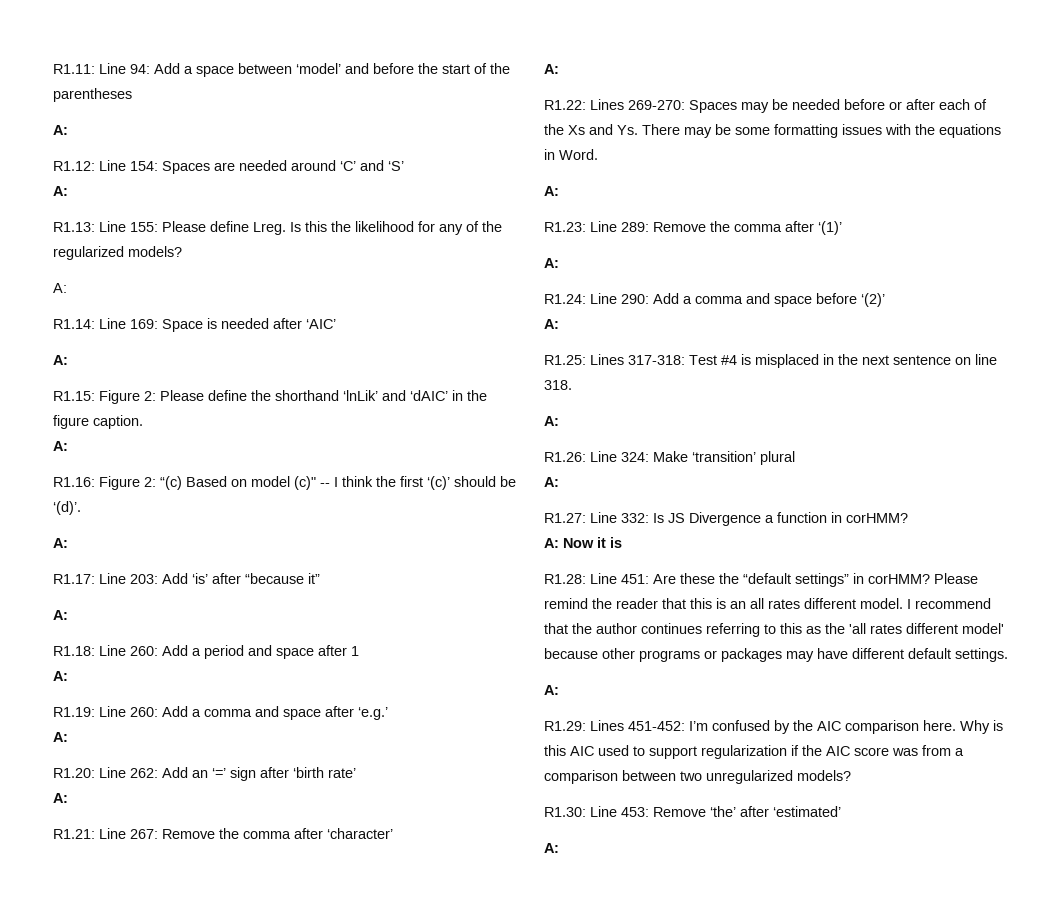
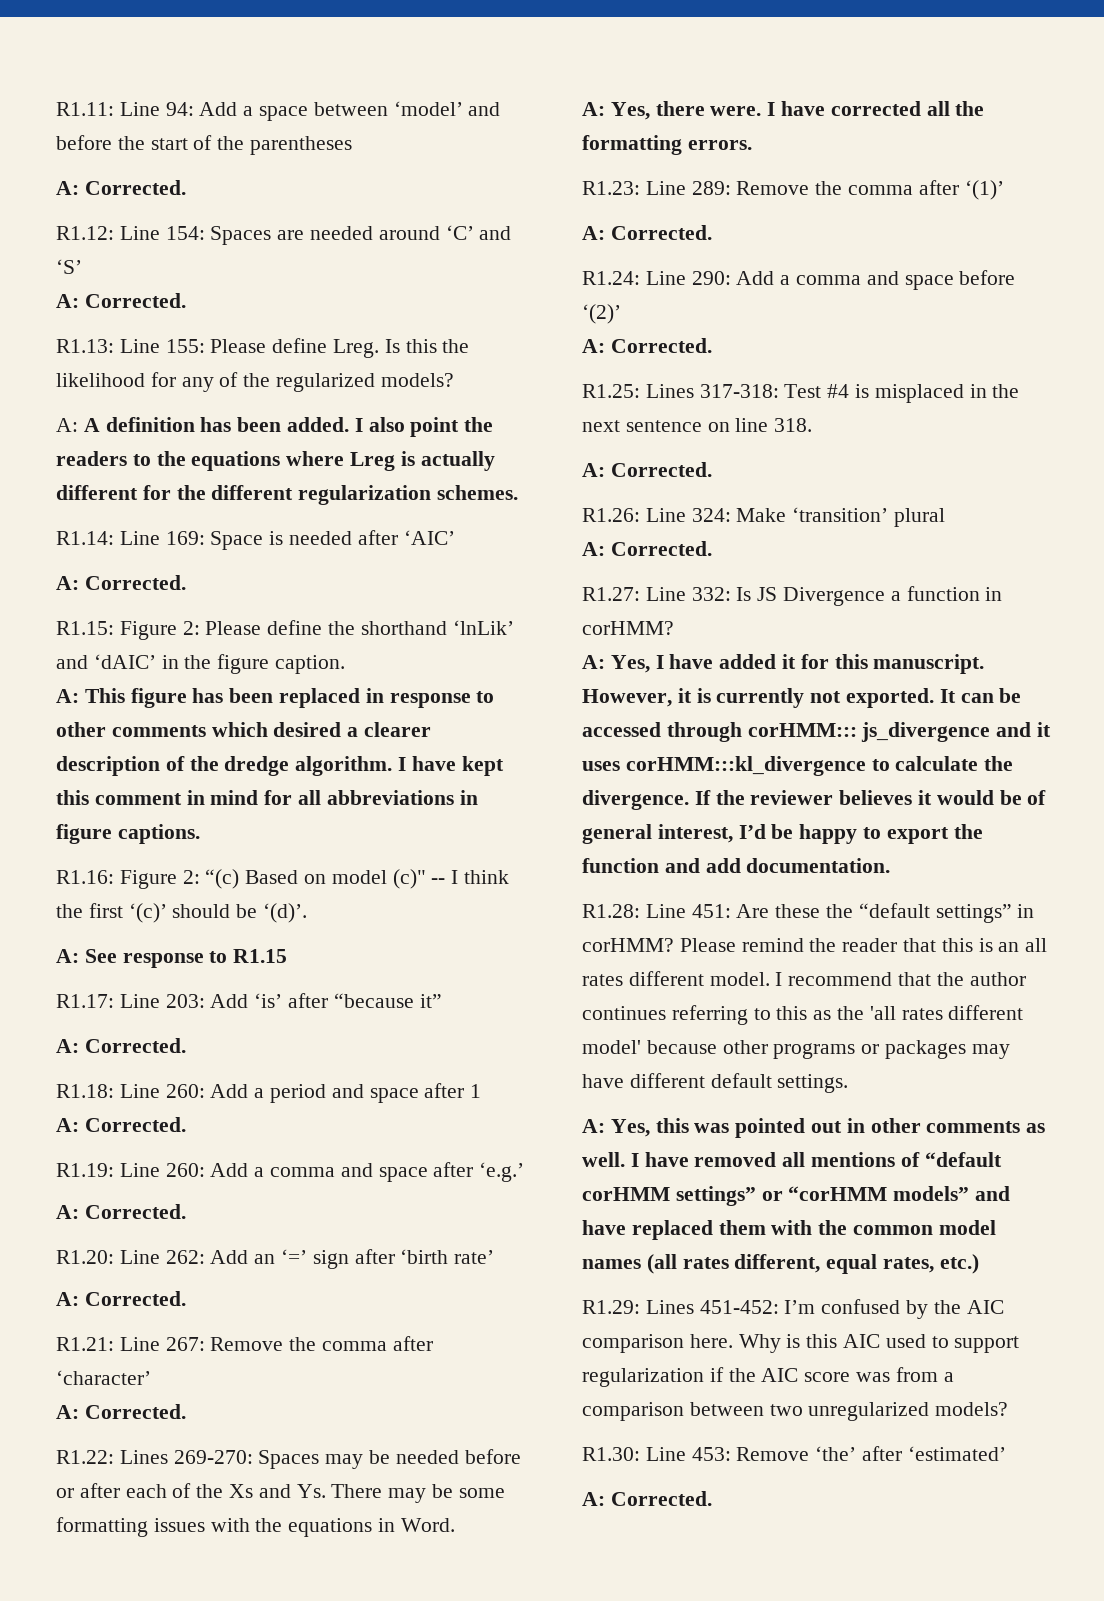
(68, 130) none -> [84,180,186,195] Corrected.
(68, 191) none -> [84,293,186,308] Corrected.
(67, 288) none -> [83,417,494,437] [56,451,495,471] [56,485,519,505] A definition has been added. I also point the readers to the equations where Lreg is actually different for the different regularization schemes.
(68, 360) none -> [84,575,186,590] Corrected.
(68, 446) none -> [84,688,495,708] [56,722,432,737] [56,756,504,776] [56,790,478,805] [56,824,200,844] This figure has been replaced in response to other comments which desired a clearer description of the dredge algorithm. I have kept this comment in mind for all abbreviations in figure captions.
(68, 543) none -> [84,949,288,968] See response to R1.15
(68, 615) none -> [84,1038,186,1053] Corrected.
(68, 676) none -> [84,1117,186,1132] Corrected.
(68, 737) none -> [84,1204,186,1219] Corrected.
(68, 798) none -> [84,1291,186,1306] Corrected.
(559, 69) none -> [84,1404,186,1419] Corrected.
(559, 191) none -> [610,101,985,120] [582,135,752,155] Yes, there were. I have corrected all the formatting errors.
(559, 263) none -> [610,225,712,240] Corrected.
(559, 324) none -> [610,338,712,353] Corrected.
(559, 421) none -> [610,462,712,477] Corrected.
(559, 482) none -> [610,541,712,556] Corrected.
[563,537,622,548] Now it is -> [610,654,985,674] [582,688,1022,708] [582,722,1052,742] [582,756,1014,776] [582,790,1047,810] [582,824,983,844] [582,858,891,873] Yes, I have added it for this manuscript. However, it is currently not exported. It can be accessed through corHMM::: js_divergence and it uses corHMM:::kl_divergence to calculate the divergence. If the reviewer believes it would be of general interest, I’d be happy to export the function and add documentation.
(559, 690) none -> [610,1118,1046,1138] [582,1152,1002,1167] [582,1186,1011,1206] [582,1220,996,1240] [582,1254,979,1274] Yes, this was pointed out in other comments as well. I have removed all mentions of “default corHMM settings” or “corHMM models” and have replaced them with the common model names (all rates different, equal rates, etc.)
(559, 848) none -> [610,1491,712,1506] Corrected.

